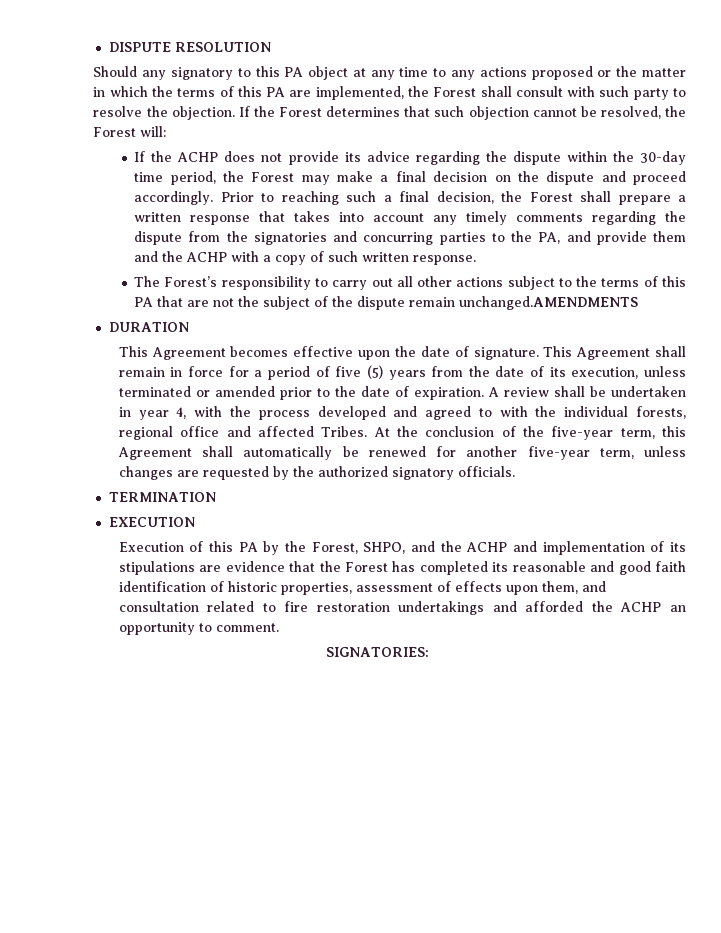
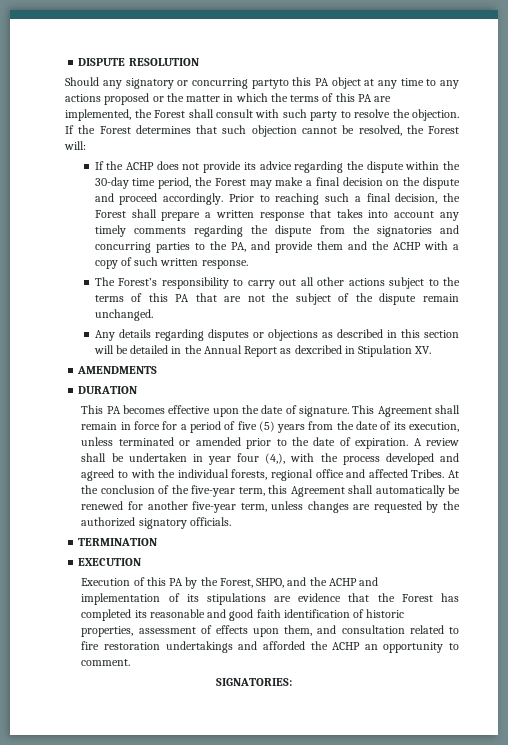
[237,68,251,77] to -> [177,78,289,89] or concurring partyto
[459,296,639,310] unchanged.AMENDMENTS -> [94,309,153,321] [94,329,460,341] [93,345,432,357] [77,366,158,374] unchanged. // Any details regarding disputes or objections as described in this section will be detailed in the Annual Report as dexcribed in Stipulation XV. // AMENDMENTS
[151,347,226,360] Agreement -> [106,406,121,414] PA
[176,407,187,419] 4, -> [237,453,286,464] four (4,),

